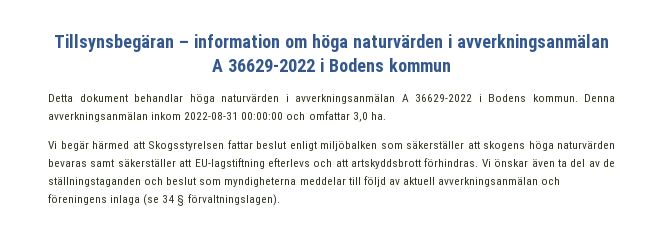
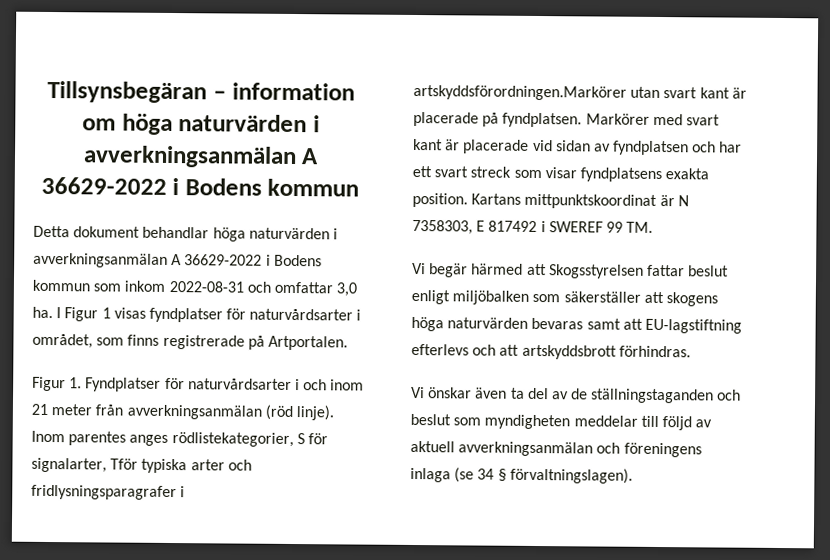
[532,94,615,102] [48,112,148,122] kommun. Denna avverkningsanmälan -> [32,279,122,292] kommun som
[241,112,284,120] 00:00:00 -> (244, 286) none
(386, 116) none -> [56,307,362,323] [32,333,348,351] [32,376,365,392] [31,403,334,421] [31,430,328,448] [31,457,252,474] [31,484,186,501] [413,84,747,101] [413,111,720,128] [413,138,743,156] [412,165,710,183] [412,192,689,209] [412,219,654,235] I Figur 1 visas fyndplatser för naturvårdsarter i området, som finns registrerade på Artportalen. // Figur 1. Fyndplatser för naturvårdsarter i och inom 21 meter från avverkningsanmälan (röd linje). Inom parentes anges rödlistekategorier, S för signalarter, Tför typiska arter och fridlysningsparagrafer i artskyddsförordningen.Markörer utan svart kant är placerade på fyndplatsen. Markörer med svart kant är placerade vid sidan av fyndplatsen och har ett svart streck som visar fyndplatsens exakta position. Kartans mittpunktskoordinat är N 7358303, E 817492 i SWEREF 99 TM.
[117,159,176,167] säkerställer -> (621, 324) none
(479, 162) none -> (691, 351) //
[224,177,297,187] myndigheterna -> [484,414,571,430] myndigheten

